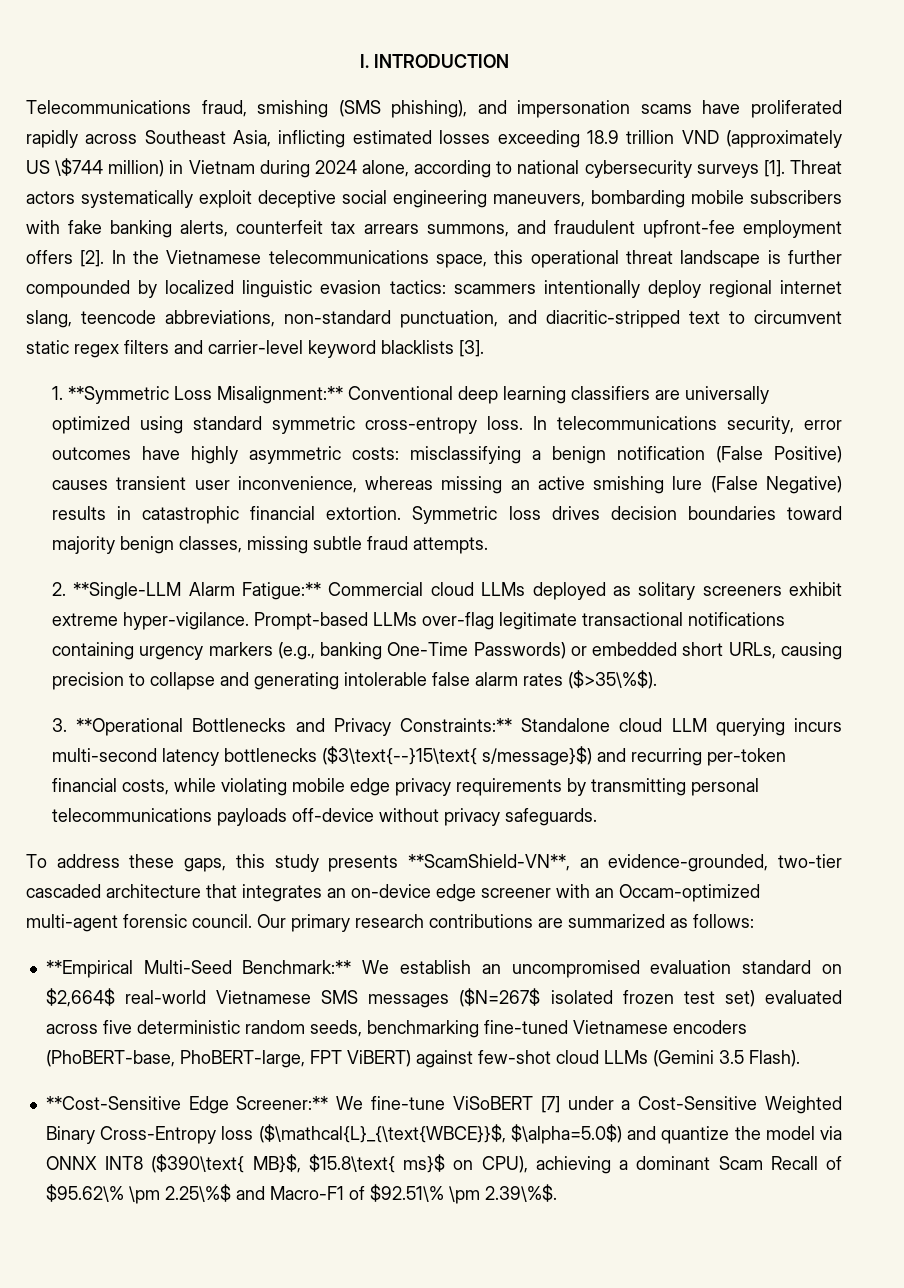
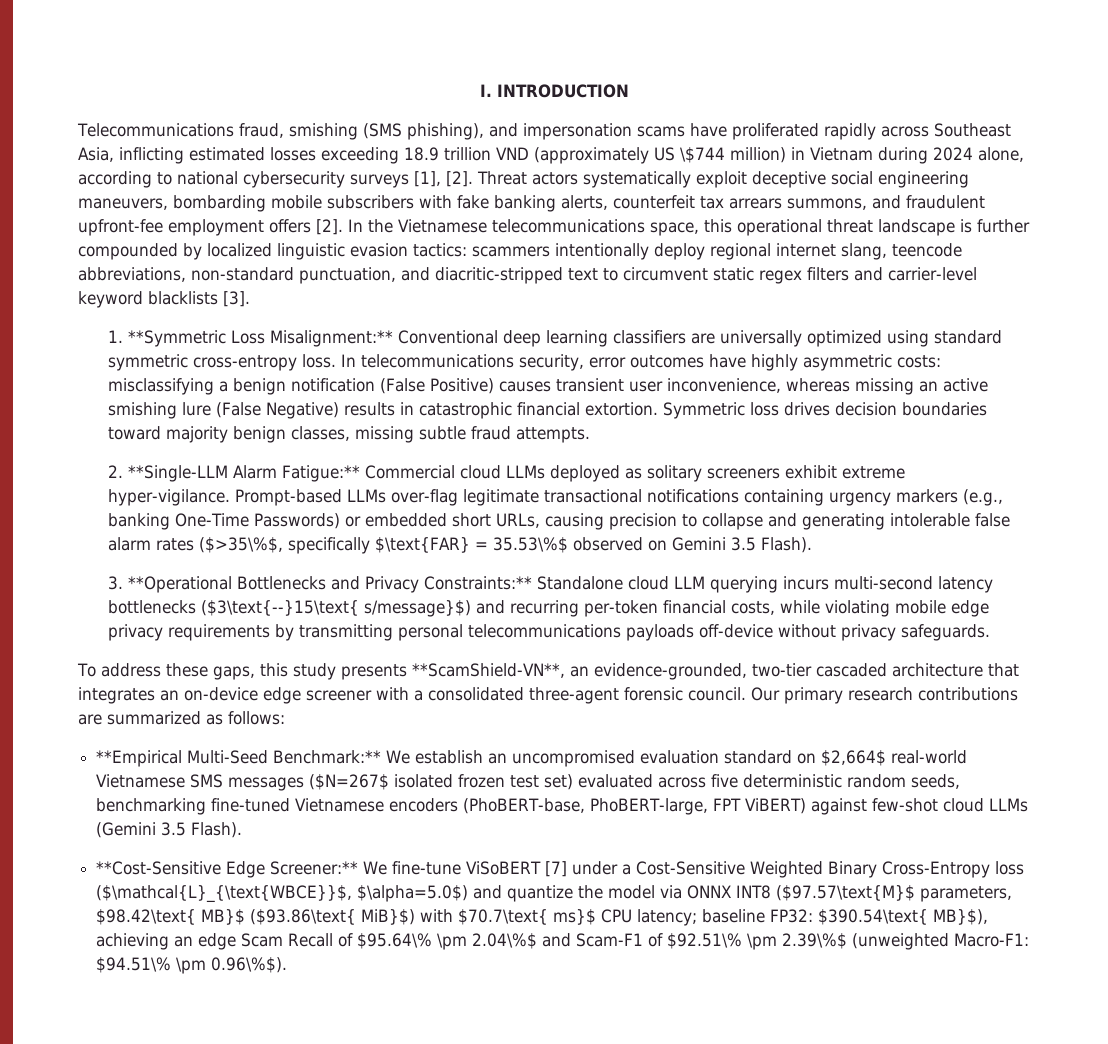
[763,160,785,177] [1]. -> [414,171,473,187] [1], [2].
[567,670,657,689] ($>35\%$). -> [198,537,812,554] ($>35\%$, specifically $\text{FAR} = 35.53\%$ observed on Gemini 3.5 Flash).
[595,884,760,902] [26,914,118,932] an Occam-optimized multi-agent -> [414,687,619,704] a consolidated three-agent
[151,1154,843,1174] [45,1184,557,1204] ($390\text{ MB}$, $15.8\text{ ms}$ on CPU), achieving a dominant Scam Recall of $95.62\% \pm 2.25\%$ and Macro-F1 of $92.51\% \pm 2.39\%$. -> [776,885,1013,902] [96,909,989,926] [96,933,1030,950] [96,957,288,974] ($97.57\text{M}$ parameters, $98.42\text{ MB}$ ($93.86\text{ MiB}$) with $70.7\text{ ms}$ CPU latency; baseline FP32: $390.54\text{ MB}$), achieving an edge Scam Recall of $95.64\% \pm 2.04\%$ and Scam-F1 of $92.51\% \pm 2.39\%$ (unweighted Macro-F1: $94.51\% \pm 0.96\%$).

